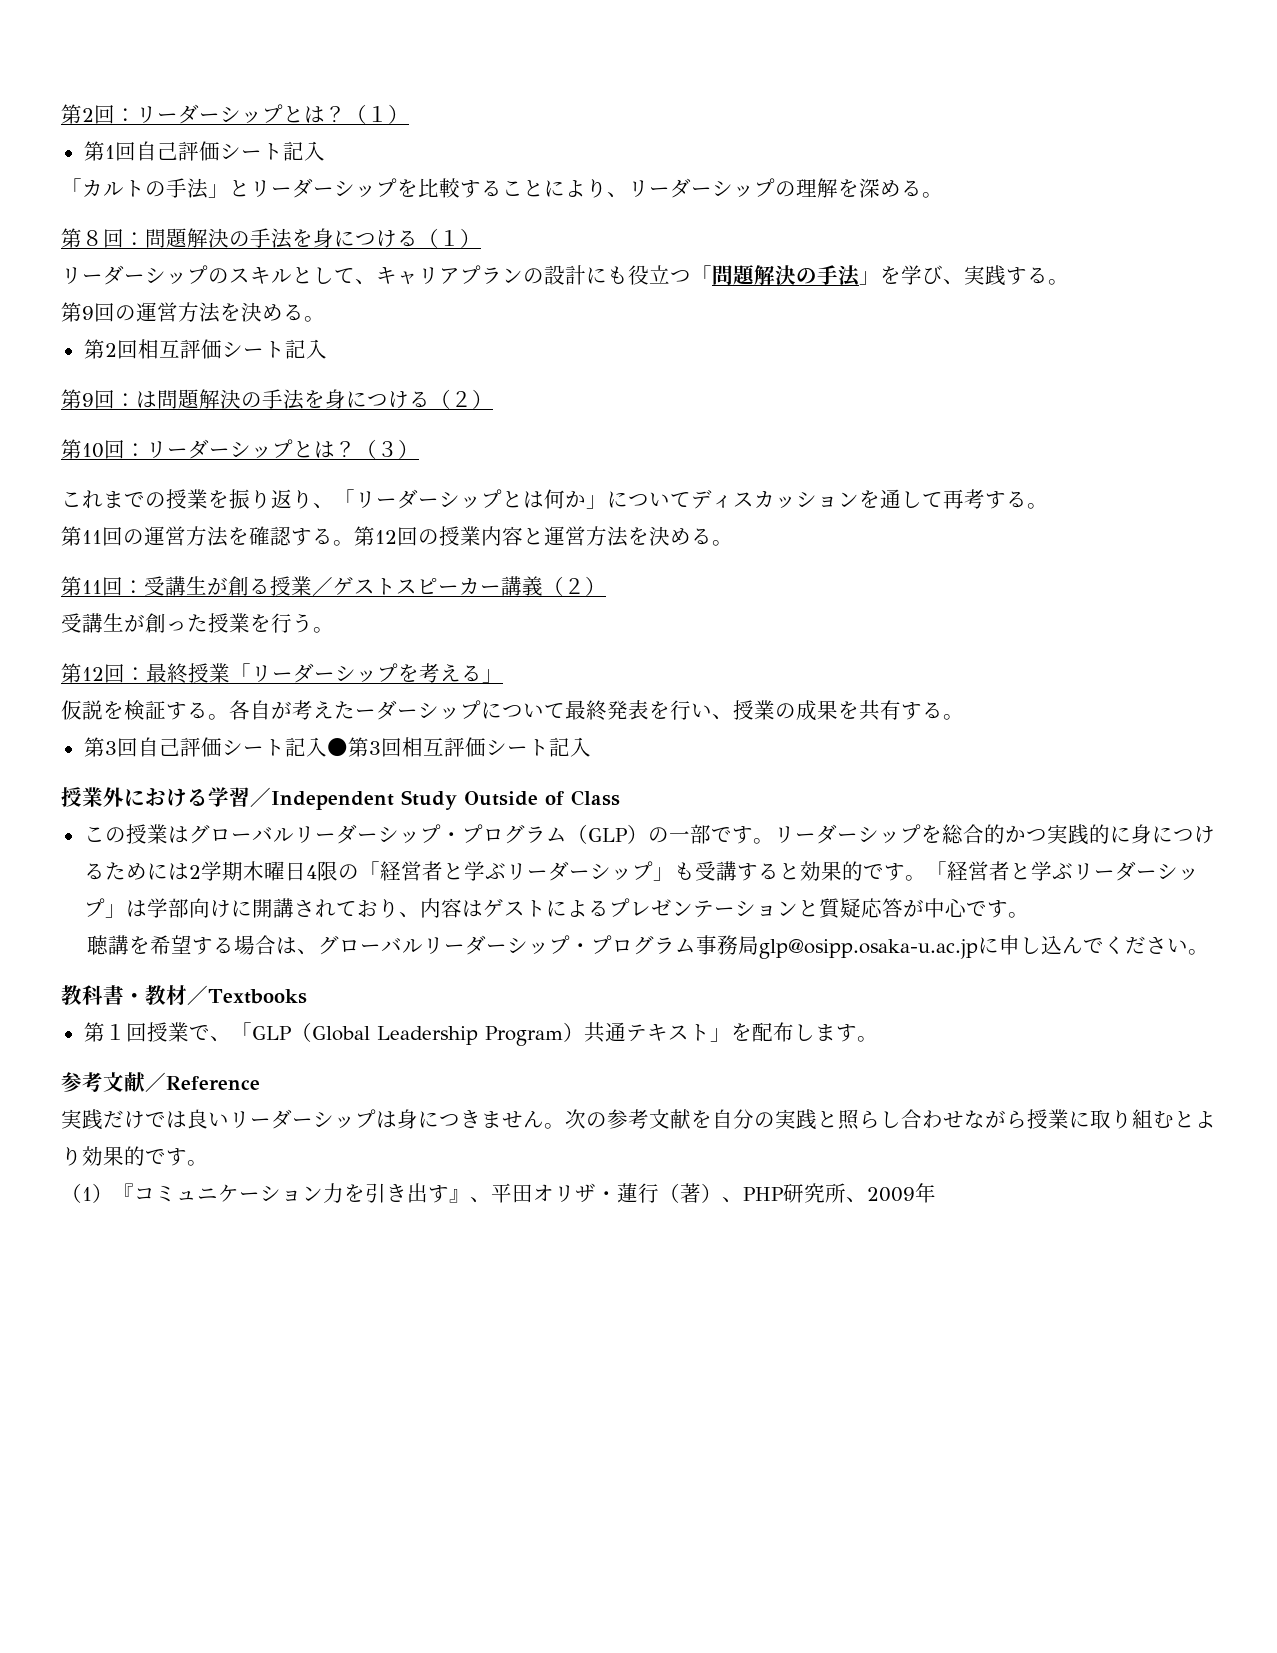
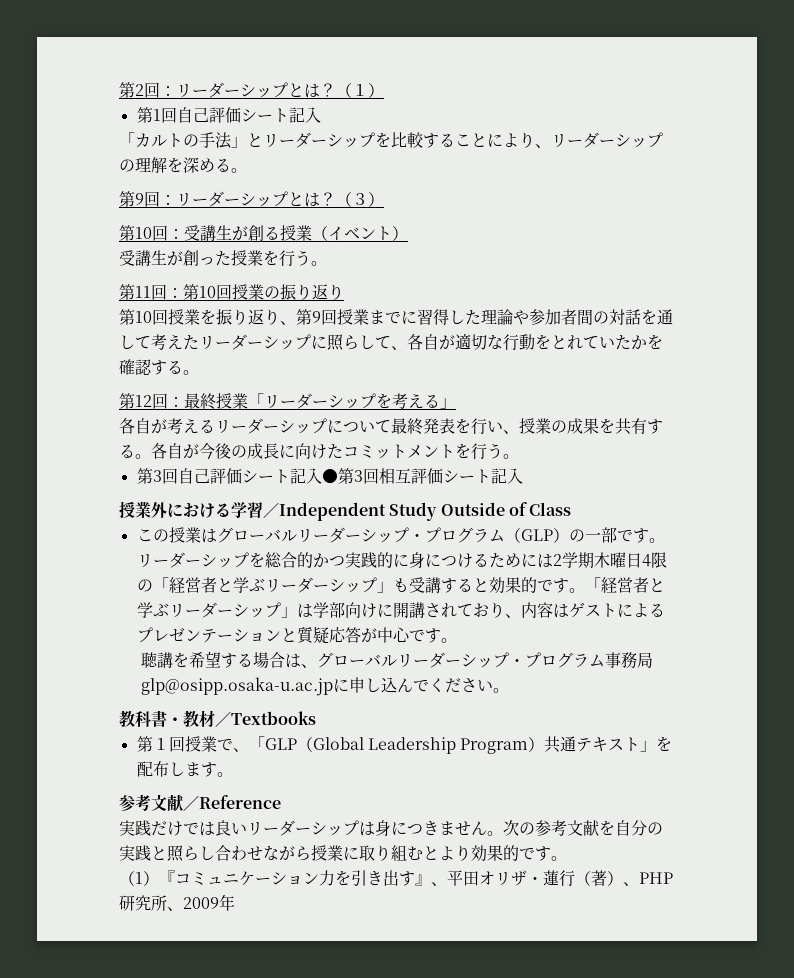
[82,228,481,249] [61,265,1069,287] [61,302,325,323] [83,339,327,359] [61,389,493,410] [61,439,104,459] ８回：問題解決の手法を身につける（１） // リーダーシップのスキルとして、キャリアプランの設計にも役立つ「問題解決の手法」を学び、実践する。 // 第9回の運営方法を決める。 // 第2回相互評価シート記入 // 第9回：は問題解決の手法を身につける（２） // 第10 -> [135,193,144,205] 9
[61,489,1048,509] [61,526,733,547] [61,576,102,596] これまでの授業を振り返り、「リーダーシップとは何か」についてディスカッションを通して再考する。 // 第11回の運営方法を確認する。第12回の授業内容と運営方法を決める。 // 第11 -> [119,225,152,241] 第10
[312,576,585,596] ／ゲストスピーカー講義（２ -> [312,226,392,241] （イベント
(334, 630) none -> [119,284,344,300] [119,309,673,325] [119,333,663,351] [119,359,199,375] // 第11回：第10回授業の振り返り // 第10回授業を振り返り、第9回授業までに習得した理論や参加者間の対話を通して考えたリーダーシップに照らして、各自が適切な行動をとれていたかを確認する。
[61,700,229,720] 仮説を検証する。 -> (456, 403) none
[334,701,355,719] た -> [199,419,231,433] るリ
(964, 717) none -> [151,442,519,460] 各自が今後の成長に向けたコミットメントを行う。

